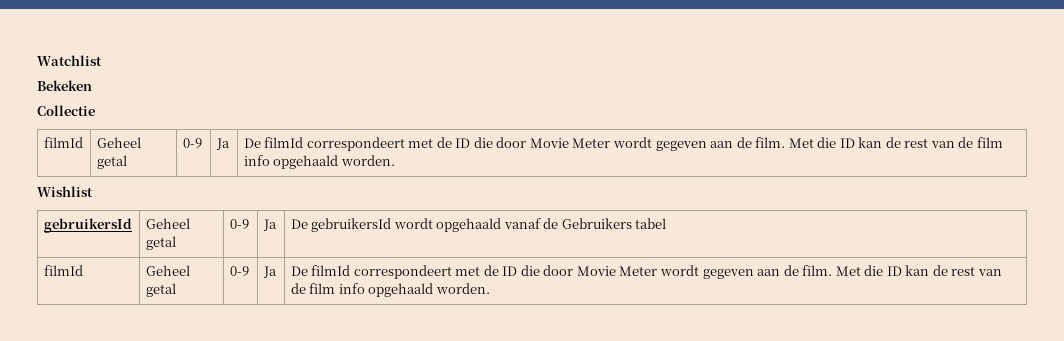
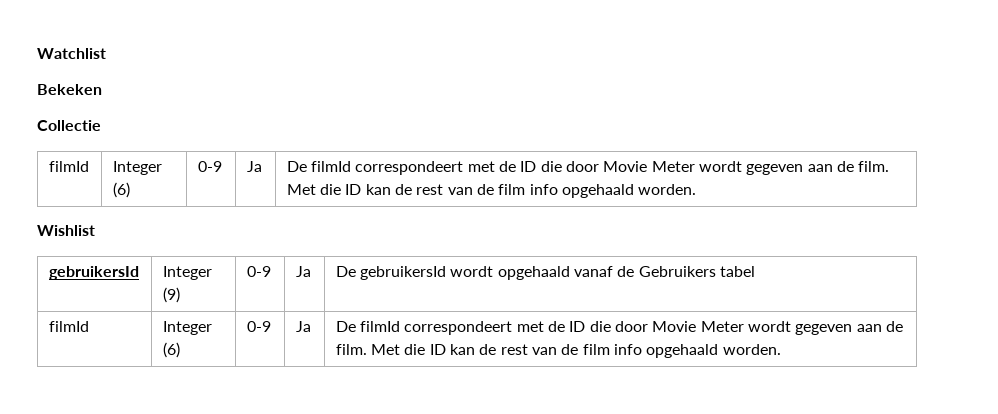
[96,137,141,148] [96,155,127,169] Geheel getal -> [112,161,162,175] [112,182,130,198] Integer (6)
[145,218,190,229] [145,236,176,250] Geheel getal -> [162,266,212,280] [162,287,180,303] Integer (9)
[145,265,190,276] [145,283,176,297] Geheel getal -> [162,321,212,335] [162,342,180,358] Integer (6)

